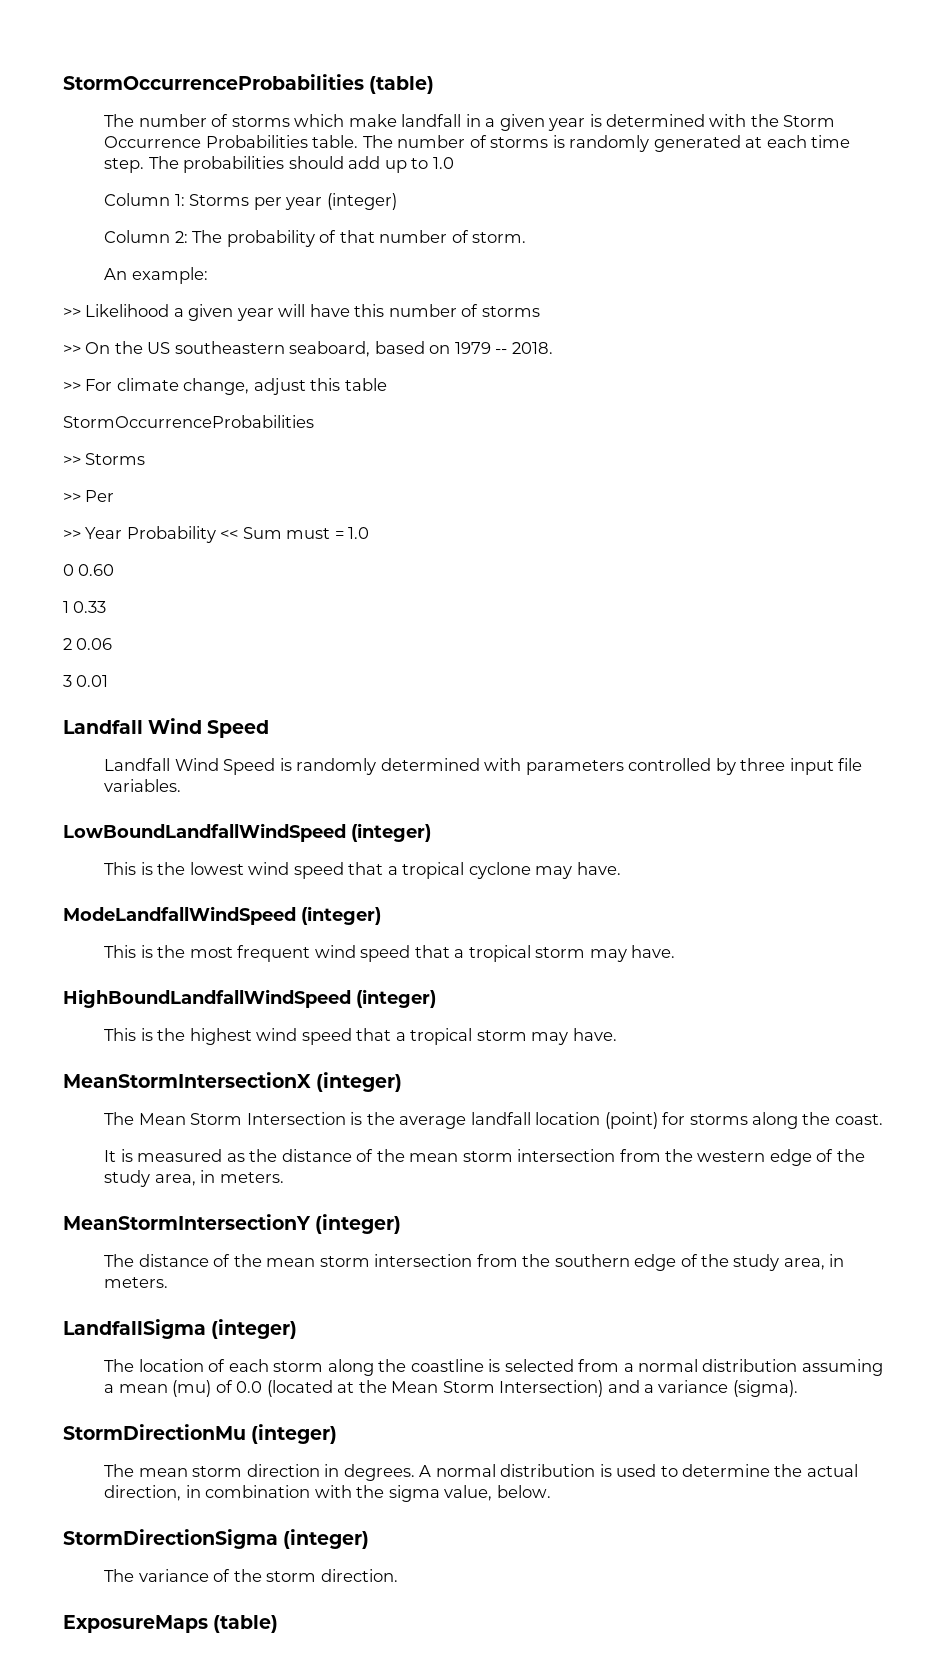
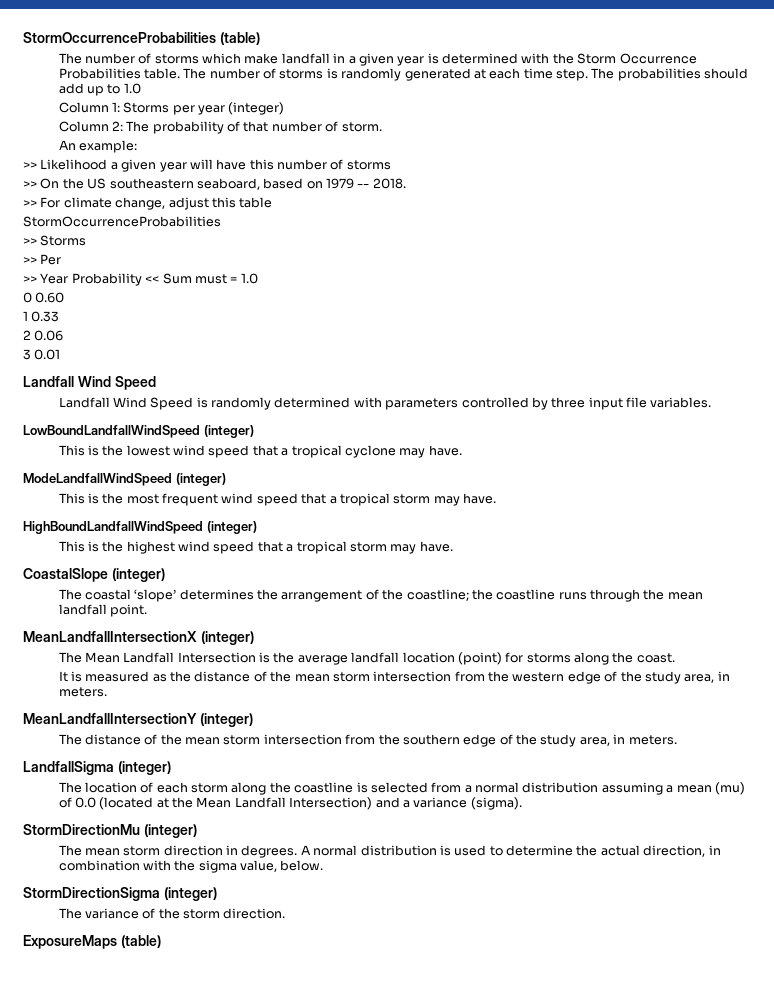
[63,1072,311,1088] MeanStormIntersectionX -> [23,568,165,582] [58,589,703,602] [58,604,147,617] [23,631,197,642] CoastalSlope (integer) // The coastal ‘slope’ determines the arrangement of the coastline; the coastline runs through the mean landfall point. // MeanLandfallIntersectionX
[190,1113,243,1125] Storm -> [123,652,175,663] Landfall
[63,1214,311,1230] MeanStormIntersectionY -> [23,713,197,724] MeanLandfallIntersectionY
[442,1381,495,1393] Storm -> [234,797,286,808] Landfall

